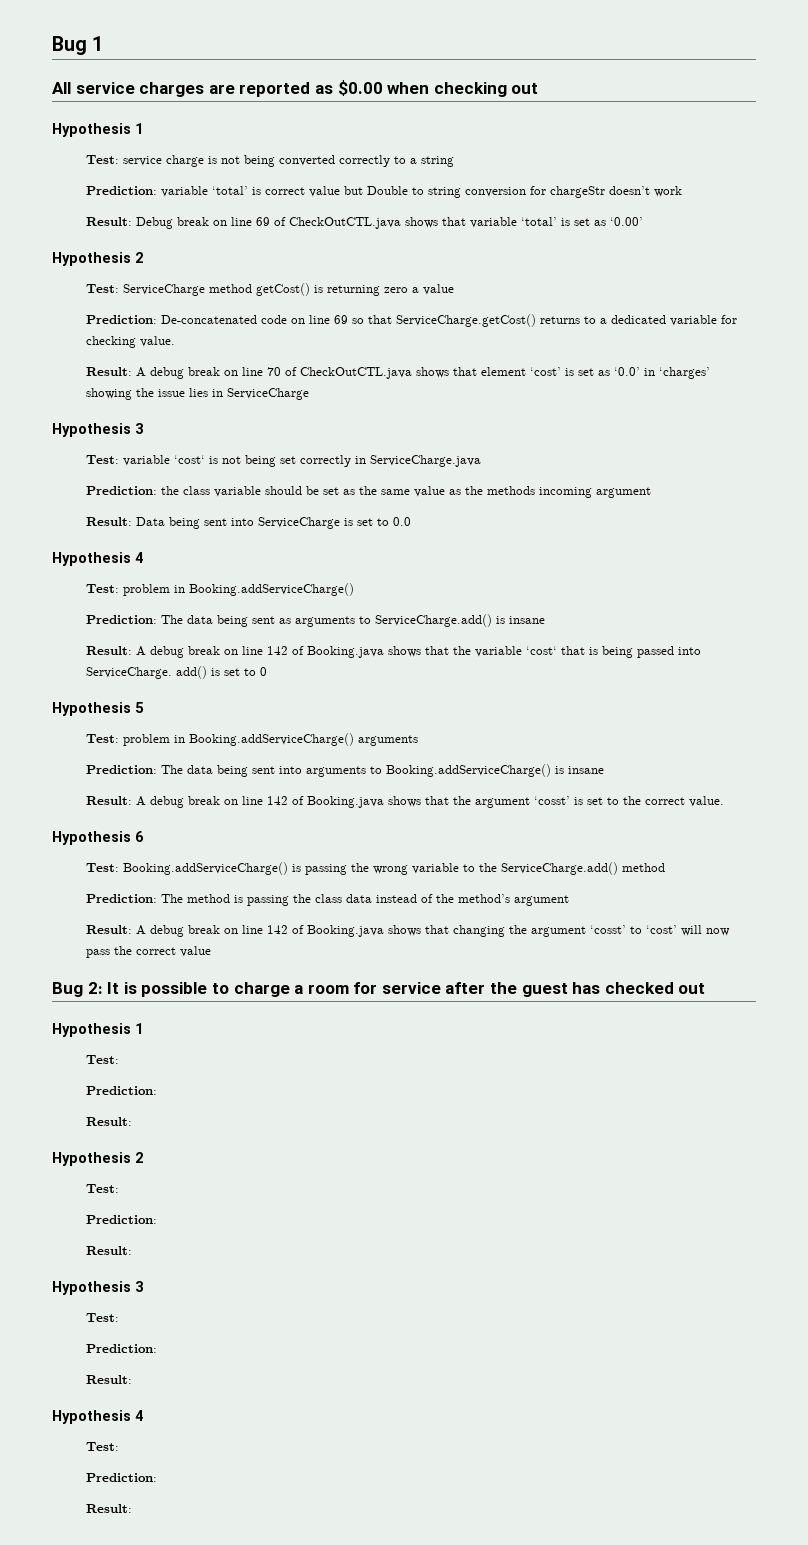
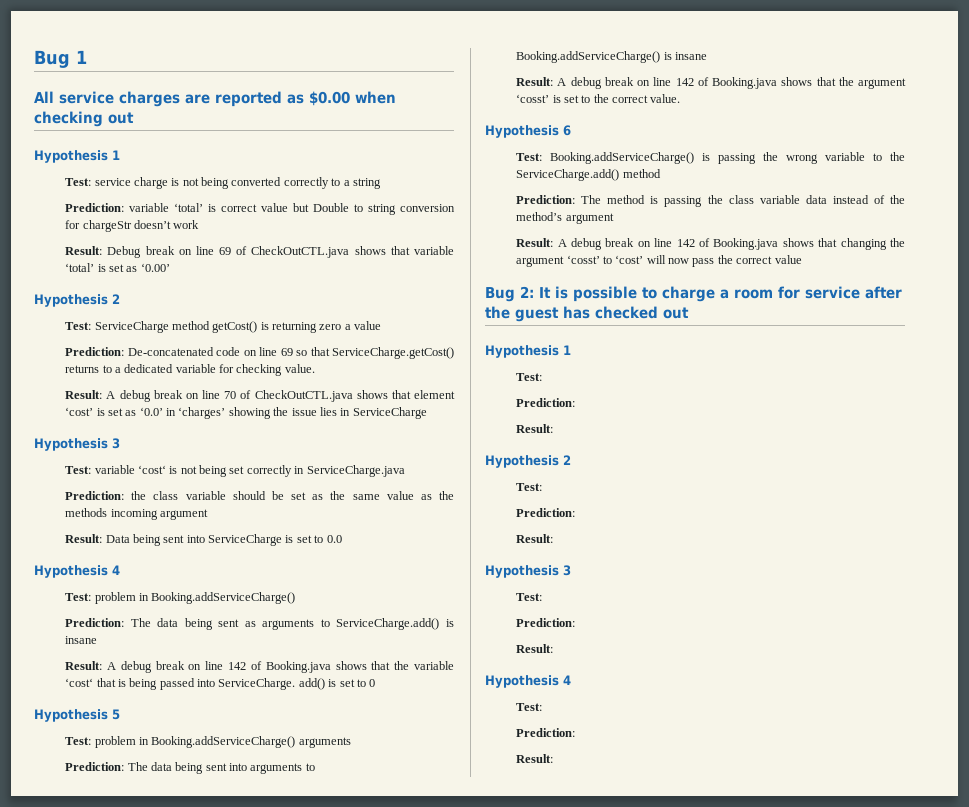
(342, 898) none -> [759,195,800,204] variable

